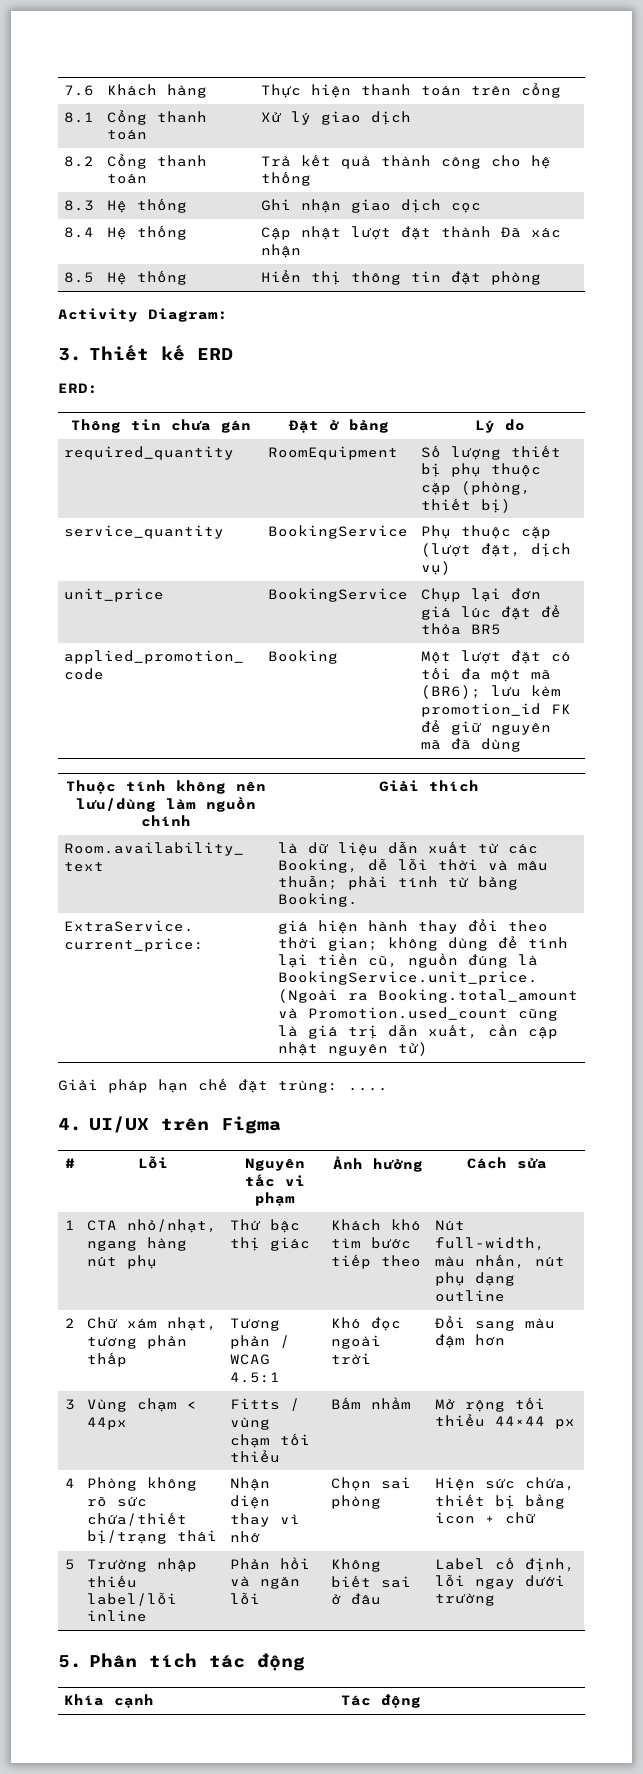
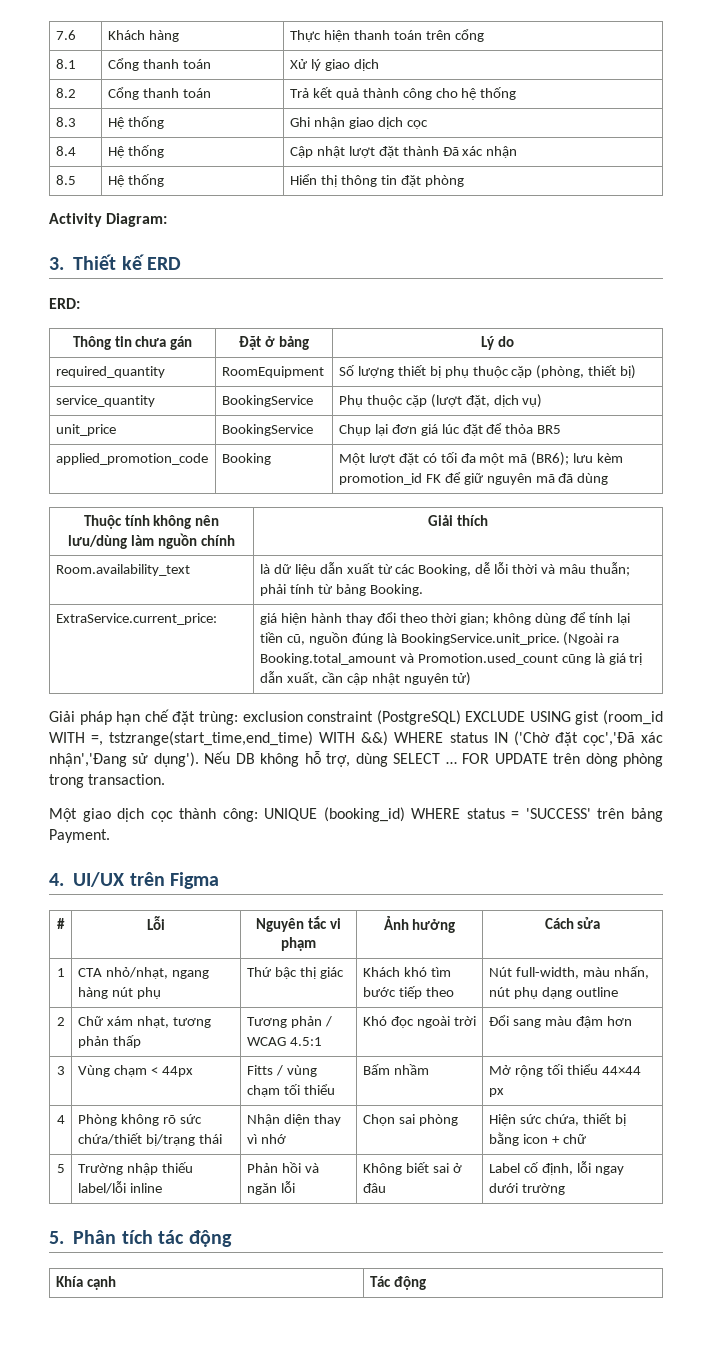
[348,1087,388,1091] .... -> [242,710,663,725] [49,731,663,746] [49,751,664,767] [49,774,166,788] [49,807,664,822] [49,829,110,843] exclusion constraint (PostgreSQL) EXCLUDE USING gist (room_id WITH =, tstzrange(start_time,end_time) WITH &&) WHERE status IN ('Chờ đặt cọc','Đã xác nhận','Đang sử dụng'). Nếu DB không hỗ trợ, dùng SELECT … FOR UPDATE trên dòng phòng trong transaction. // Một giao dịch cọc thành công: UNIQUE (booking_id) WHERE status = 'SUCCESS' trên bảng Payment.

